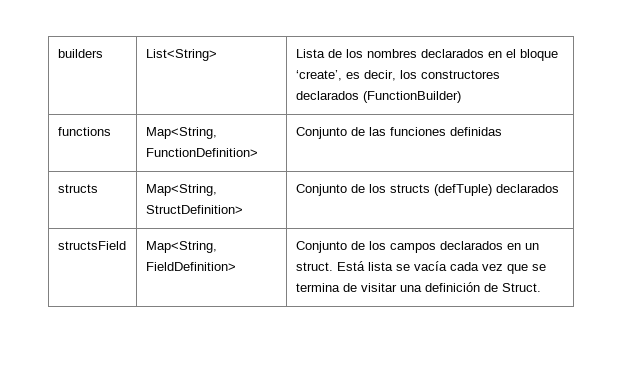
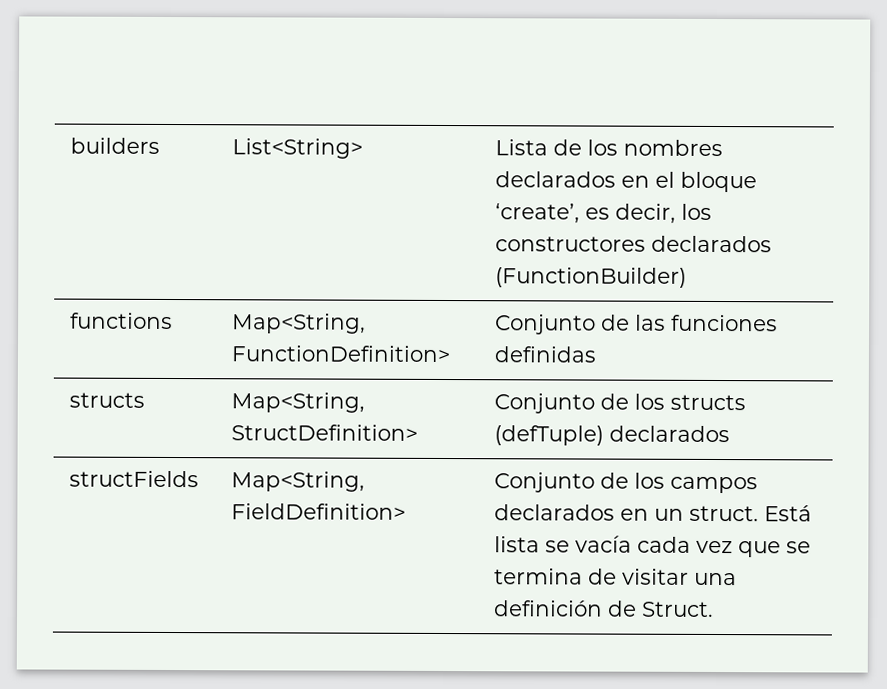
[57,241,126,250] structsField -> [69,470,200,488] structFields

